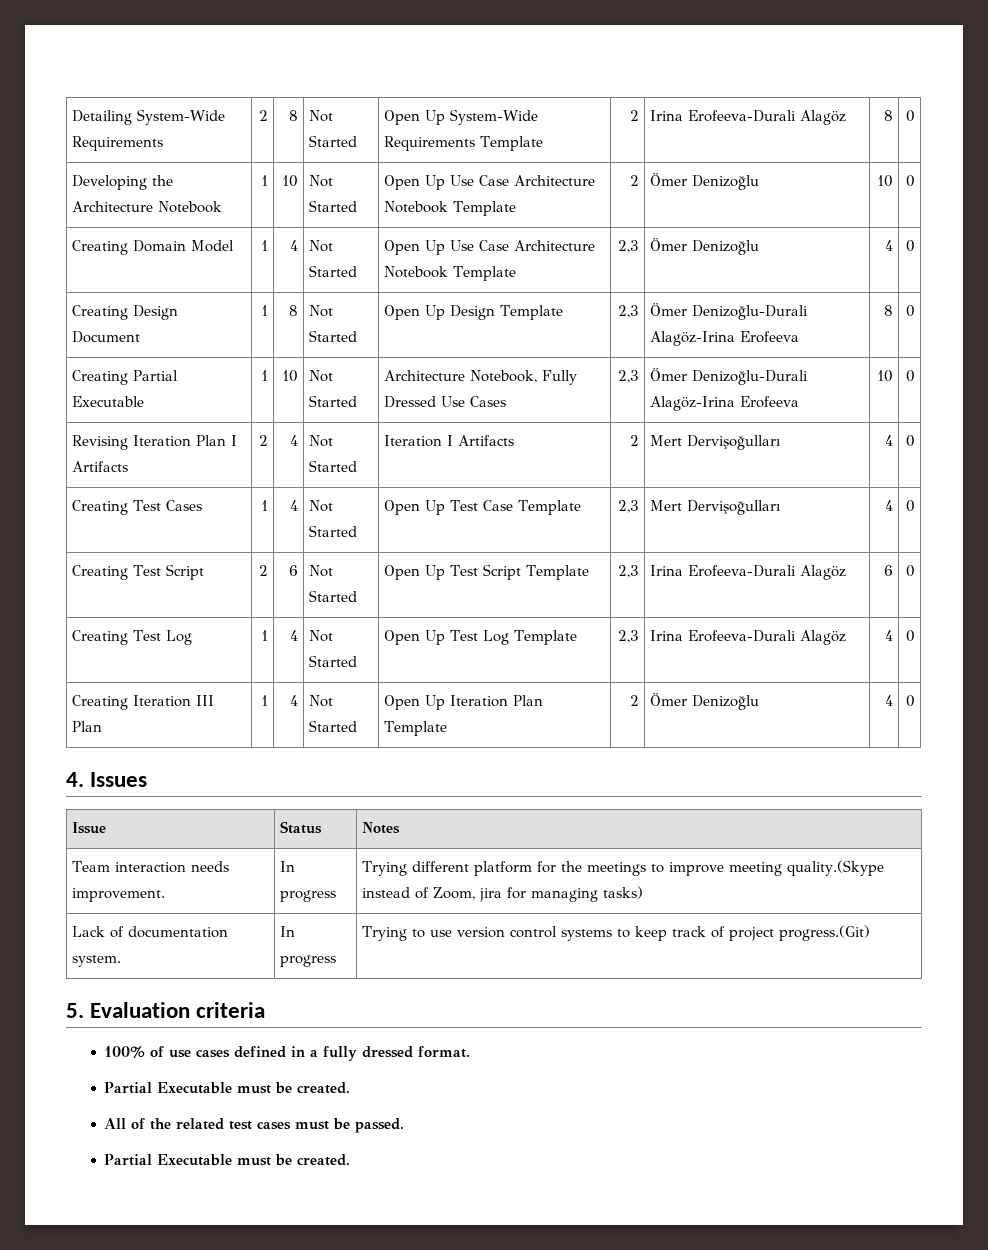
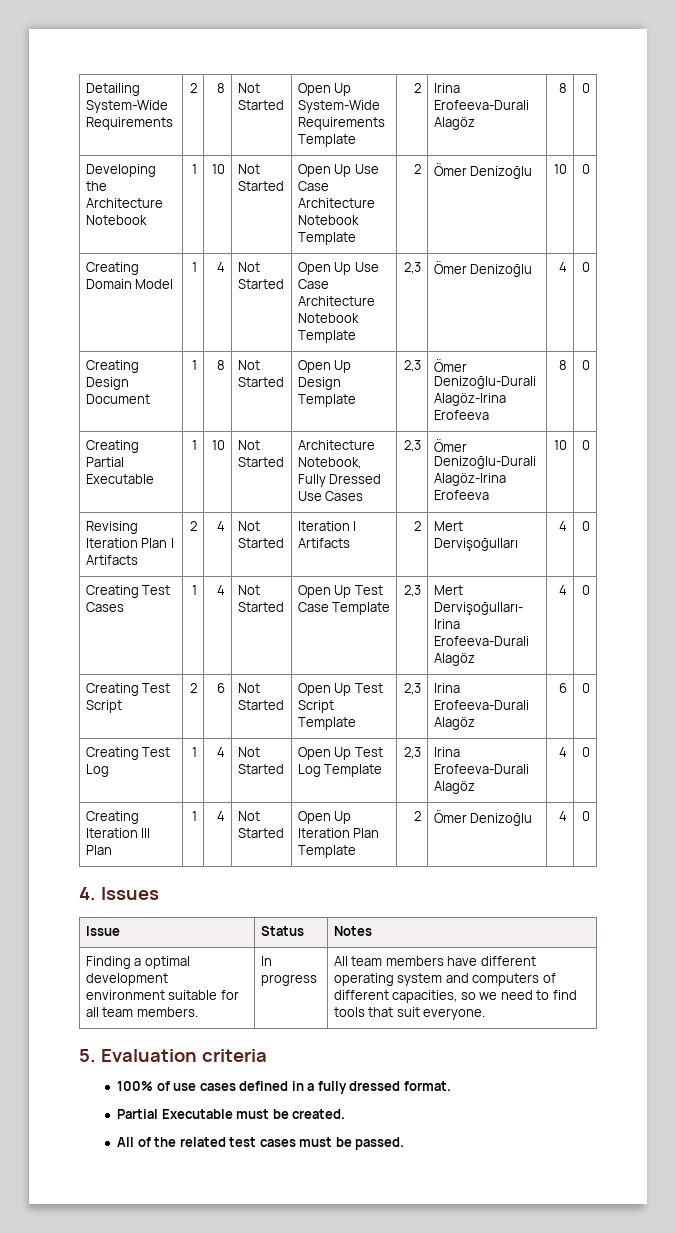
[687,500,782,515] Dervişoğulları -> [433,602,523,615] [433,619,460,629] [433,636,529,646] [433,653,475,666] Dervişoğulları- Irina Erofeeva-Durali Alagöz
[72,861,230,873] [72,888,166,902] [280,861,296,872] [280,890,337,902] [362,860,885,876] [362,886,644,902] [72,926,229,938] [72,955,122,967] [280,926,296,937] [280,955,337,967] [362,925,871,941] Team interaction needs improvement. | In progress | Trying different platform for the meetings to improve meeting quality.(Skype instead of Zoom, jira for managing tasks) // Lack of documentation system. | In progress | Trying to use version control systems to keep track of project progress.(Git) -> [85,956,190,969] [85,973,168,986] [85,990,239,1000] [85,1007,198,1017] [260,956,272,966] [260,974,317,986] [333,956,536,966] [333,973,556,986] [333,990,577,1003] [333,1007,486,1020] Finding a optimal development environment suitable for all team members. | In progress | All team members have different operating system and computers of different capacities, so we need to find tools that suit everyone.
[104,1154,351,1166] // Partial Executable must be created. -> (405, 1143) none

